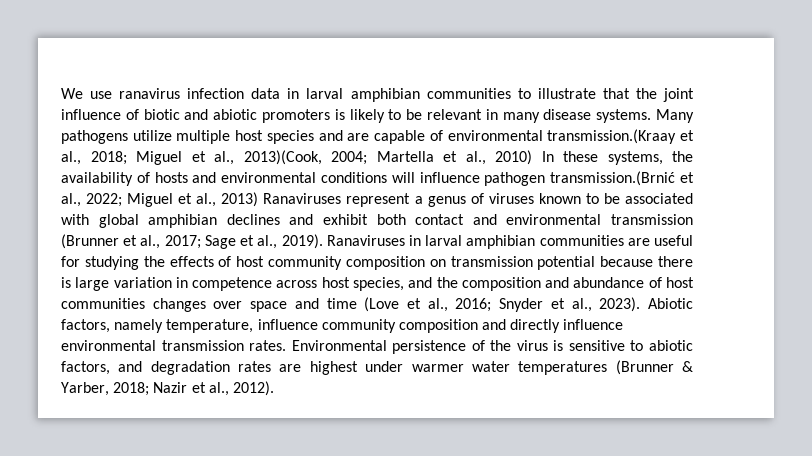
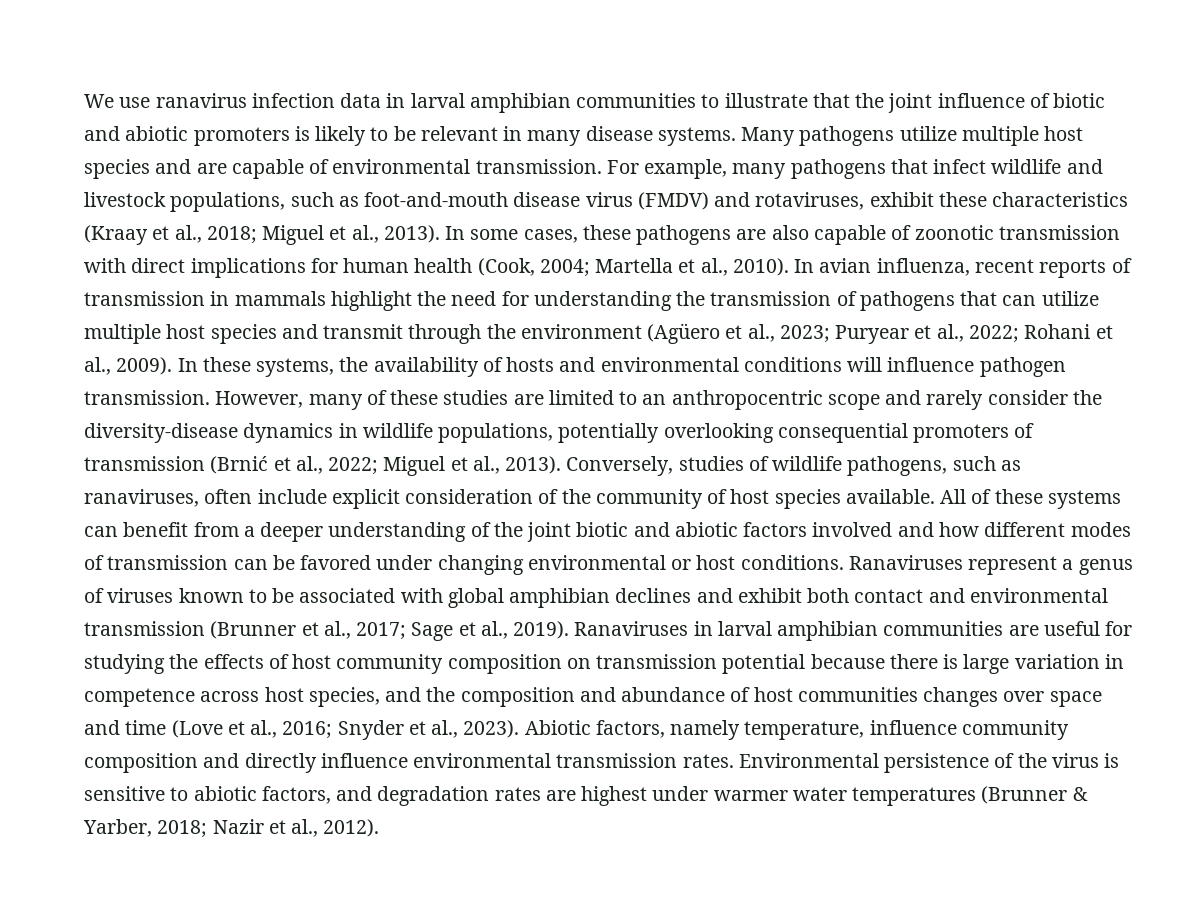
[547,129,677,144] transmission.(Kraay -> [475,159,1103,179] [84,192,1129,212] [84,225,148,245] transmission. For example, many pathogens that infect wildlife and livestock populations, such as foot-and-mouth disease virus (FMDV) and rotaviruses, exhibit these characteristics (Kraay
[243,150,532,165] 2013)(Cook, 2004; Martella et al., 2010) -> [383,225,1120,245] [84,258,1132,278] [84,291,1099,311] [84,323,1113,344] [84,357,173,375] 2013). In some cases, these pathogens are also capable of zoonotic transmission with direct implications for human health (Cook, 2004; Martella et al., 2010). In avian influenza, recent reports of transmission in mammals highlight the need for understanding the transmission of pathogens that can utilize multiple host species and transmit through the environment (Agüero et al., 2023; Puryear et al., 2022; Rohani et al., 2009).
[550,171,676,186] transmission.(Brnić -> [84,390,1102,410] [84,423,1035,443] [84,456,269,474] transmission. However, many of these studies are limited to an anthropocentric scope and rarely consider the diversity-disease dynamics in wildlife populations, potentially overlooking consequential promoters of transmission (Brnić
[221,192,259,207] 2013) -> [505,456,1021,476] [84,489,1121,509] [84,522,1131,542] [84,555,844,575] 2013). Conversely, studies of wildlife pathogens, such as ranaviruses, often include explicit consideration of the community of host species available. All of these systems can benefit from a deeper understanding of the joint biotic and abiotic factors involved and how different modes of transmission can be favored under changing environmental or host conditions.

